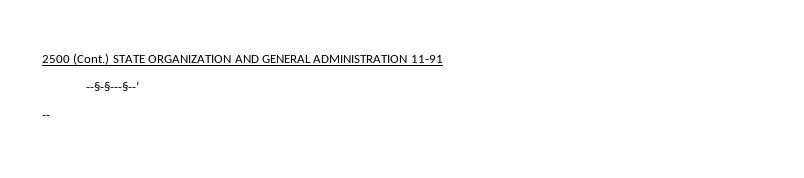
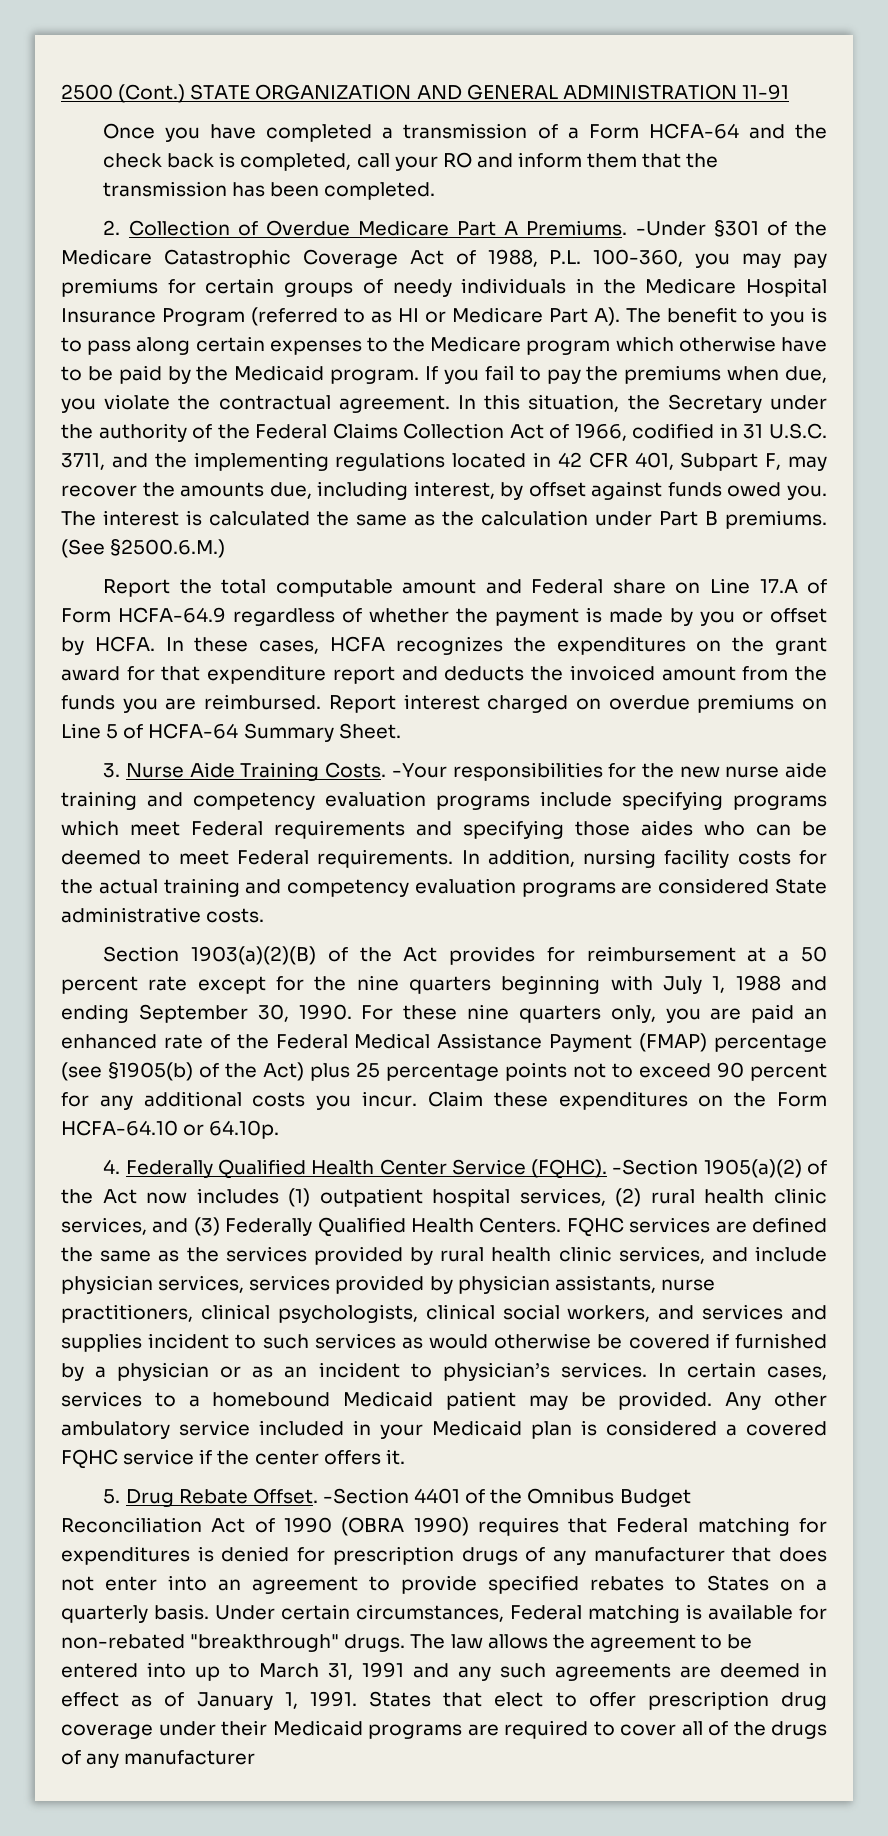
[86,81,140,91] [42,115,50,119] --§-§---§--’ // -- -> [103,123,827,142] [103,152,719,171] [103,181,436,200] [103,220,828,237] [61,249,827,268] [61,278,828,297] [61,307,827,326] [61,336,828,355] [61,365,827,384] [61,394,828,413] [61,423,828,442] [61,452,828,471] [61,481,827,500] [61,510,827,529] [61,539,226,558] [103,578,828,597] [61,607,827,626] [61,636,828,655] [61,665,828,684] [61,694,828,713] [61,723,401,742] [103,762,827,781] [61,791,827,810] [61,820,827,839] [61,849,827,868] [61,878,828,897] [61,907,265,923] [103,946,827,965] [61,975,828,994] [61,1004,828,1023] [61,1033,828,1052] [61,1062,827,1081] [61,1091,827,1110] [61,1120,280,1139] [103,1159,827,1179] [61,1188,827,1207] [61,1217,827,1237] [61,1246,827,1265] [61,1275,715,1294] [61,1304,827,1323] [61,1333,828,1352] [61,1362,828,1381] [61,1391,827,1410] [61,1420,827,1439] [61,1449,405,1469] [103,1488,691,1507] [61,1517,827,1536] [61,1546,828,1565] [61,1575,827,1594] [61,1604,827,1623] [61,1634,753,1652] [61,1662,827,1681] [61,1691,827,1710] [61,1720,827,1739] [61,1750,256,1768] Once you have completed a transmission of a Form HCFA-64 and the check back is completed, call your RO and inform them that the transmission has been completed. // 2. Collection of Overdue Medicare Part A Premiums. -Under §301 of the Medicare Catastrophic Coverage Act of 1988, P.L. 100-360, you may pay premiums for certain groups of needy individuals in the Medicare Hospital Insurance Program (referred to as HI or Medicare Part A). The benefit to you is to pass along certain expenses to the Medicare program which otherwise have to be paid by the Medicaid program. If you fail to pay the premiums when due, you violate the contractual agreement. In this situation, the Secretary under the authority of the Federal Claims Collection Act of 1966, codified in 31 U.S.C. 3711, and the implementing regulations located in 42 CFR 401, Subpart F, may recover the amounts due, including interest, by offset against funds owed you. The interest is calculated the same as the calculation under Part B premiums. (See §2500.6.M.) // Report the total computable amount and Federal share on Line 17.A of Form HCFA-64.9 regardless of whether the payment is made by you or offset by HCFA. In these cases, HCFA recognizes the expenditures on the grant award for that expenditure report and deducts the invoiced amount from the funds you are reimbursed. Report interest charged on overdue premiums on Line 5 of HCFA-64 Summary Sheet. // 3. Nurse Aide Training Costs. -Your responsibilities for the new nurse aide training and competency evaluation programs include specifying programs which meet Federal requirements and specifying those aides who can be deemed to meet Federal requirements. In addition, nursing facility costs for the actual training and competency evaluation programs are considered State administrative costs. // Section 1903(a)(2)(B) of the Act provides for reimbursement at a 50 percent rate except for the nine quarters beginning with July 1, 1988 and ending September 30, 1990. For these nine quarters only, you are paid an enhanced rate of the Federal Medical Assistance Payment (FMAP) percentage (see §1905(b) of the Act) plus 25 percentage points not to exceed 90 percent for any additional costs you incur. Claim these expenditures on the Form HCFA-64.10 or 64.10p. // 4. Federally Qualified Health Center Service (FQHC). -Section 1905(a)(2) of the Act now includes (1) outpatient hospital services, (2) rural health clinic services, and (3) Federally Qualified Health Centers. FQHC services are defined the same as the services provided by rural health clinic services, and include physician services, services provided by physician assistants, nurse practitioners, clinical psychologists, clinical social workers, and services and supplies incident to such services as would otherwise be covered if furnished by a physician or as an incident to physician’s services. In certain cases, services to a homebound Medicaid patient may be provided. Any other ambulatory service included in your Medicaid plan is considered a covered FQHC service if the center offers it. // 5. Drug Rebate Offset. -Section 4401 of the Omnibus Budget Reconciliation Act of 1990 (OBRA 1990) requires that Federal matching for expenditures is denied for prescription drugs of any manufacturer that does not enter into an agreement to provide specified rebates to States on a quarterly basis. Under certain circumstances, Federal matching is available for non-rebated "breakthrough" drugs. The law allows the agreement to be entered into up to March 31, 1991 and any such agreements are deemed in effect as of January 1, 1991. States that elect to offer prescription drug coverage under their Medicaid programs are required to cover all of the drugs of any manufacturer

